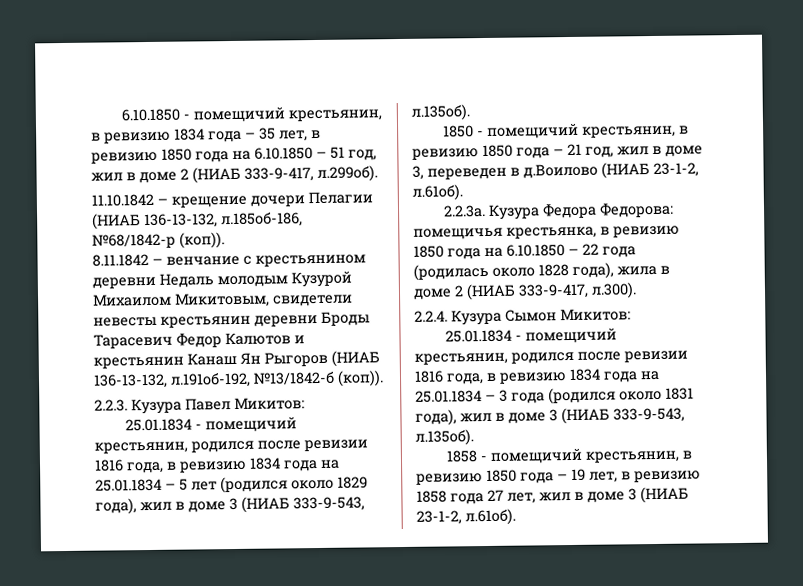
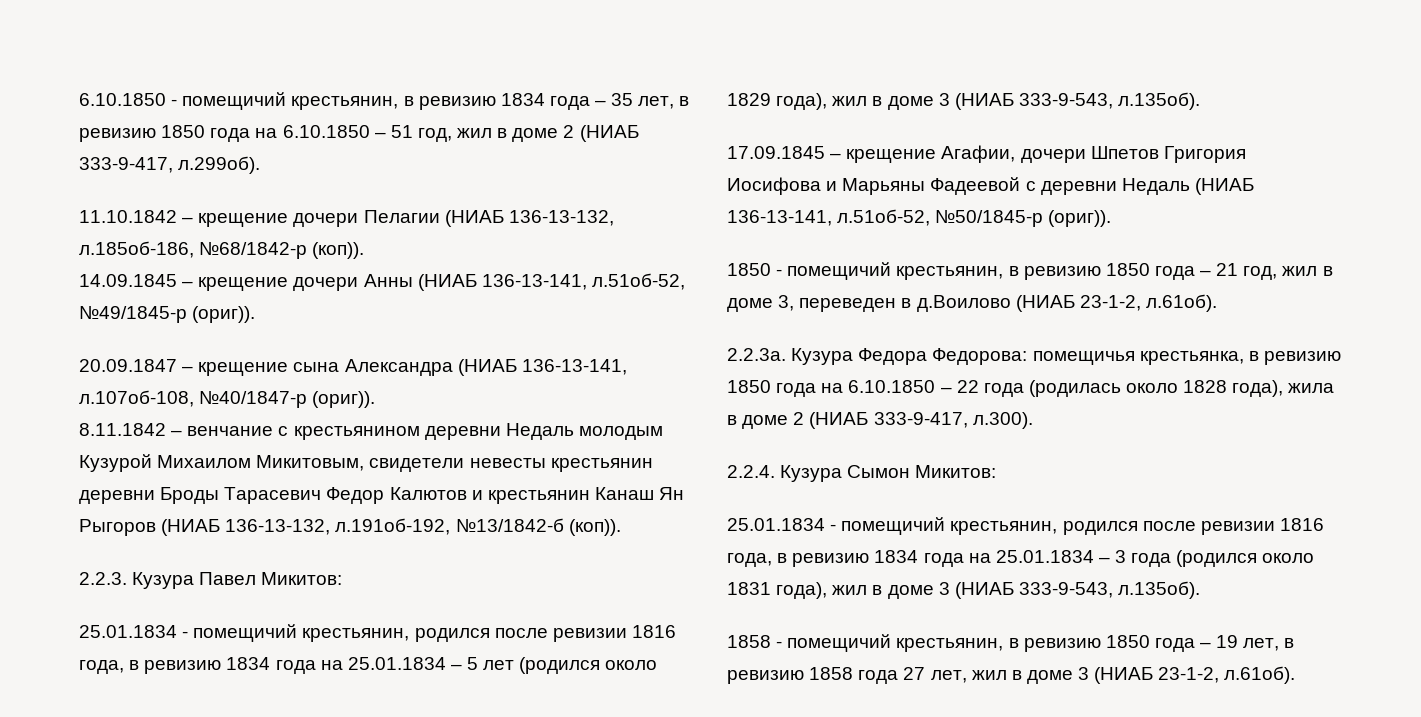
(225, 240) none -> [79,273,685,291] [79,306,256,323] [79,359,627,376] [79,390,376,408] // 14.09.1845 – крещение дочери Анны (НИАБ 136-13-141, л.51об-52, №49/1845-р (ориг)). // 20.09.1847 – крещение сына Александра (НИАБ 136-13-141, л.107об-108, №40/1847-р (ориг)).
(470, 112) none -> [727,145,1246,163] [727,177,1254,195] [727,209,1112,227] // 17.09.1845 – крещение Агафии, дочери Шпетов Григория Иосифова и Марьяны Фадеевой с деревни Недаль (НИАБ 136-13-141, л.51об-52, №50/1845-р (ориг)).

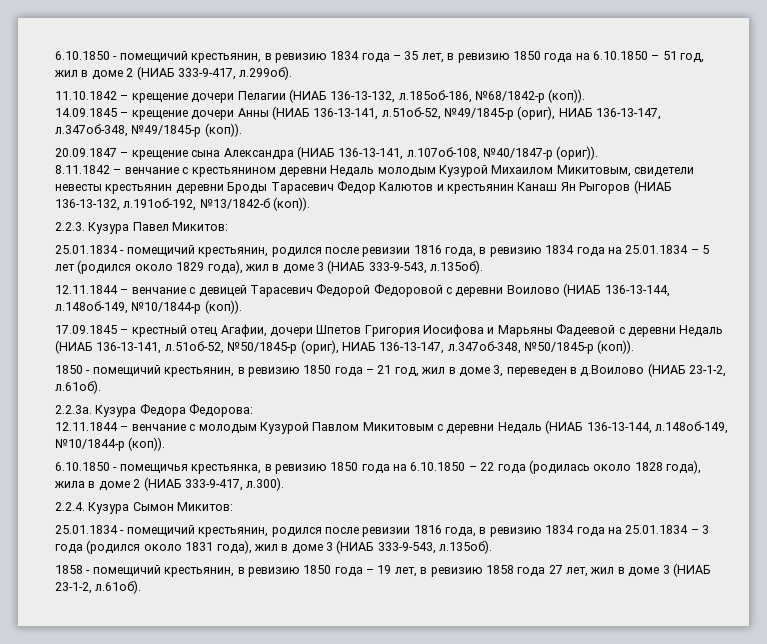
[192,306,256,323] (ориг)). -> [517,106,662,120] [55,123,242,137] (ориг), НИАБ 136-13-147, л.347об-348, №49/1845-р (коп)).
(1201, 101) none -> [55,283,670,297] [55,300,242,314] // 12.11.1844 – венчание с девицей Тарасевич Федорой Федоровой с деревни Воилово (НИАБ 136-13-144, л.148об-149, №10/1844-р (коп)).
[846,149,937,163] крещение -> [131,325,218,337] крестный отец
[1048,210,1112,227] (ориг)). -> [300,340,635,354] (ориг), НИАБ 136-13-147, л.347об-348, №50/1845-р (коп)).
(1028, 356) none -> [55,420,728,434] [55,437,166,451] [55,462,118,471] // 12.11.1844 – венчание с молодым Кузурой Павлом Микитовым с деревни Недаль (НИАБ 136-13-144, л.148об-149, №10/1844-р (коп)). // 6.10.1850 -

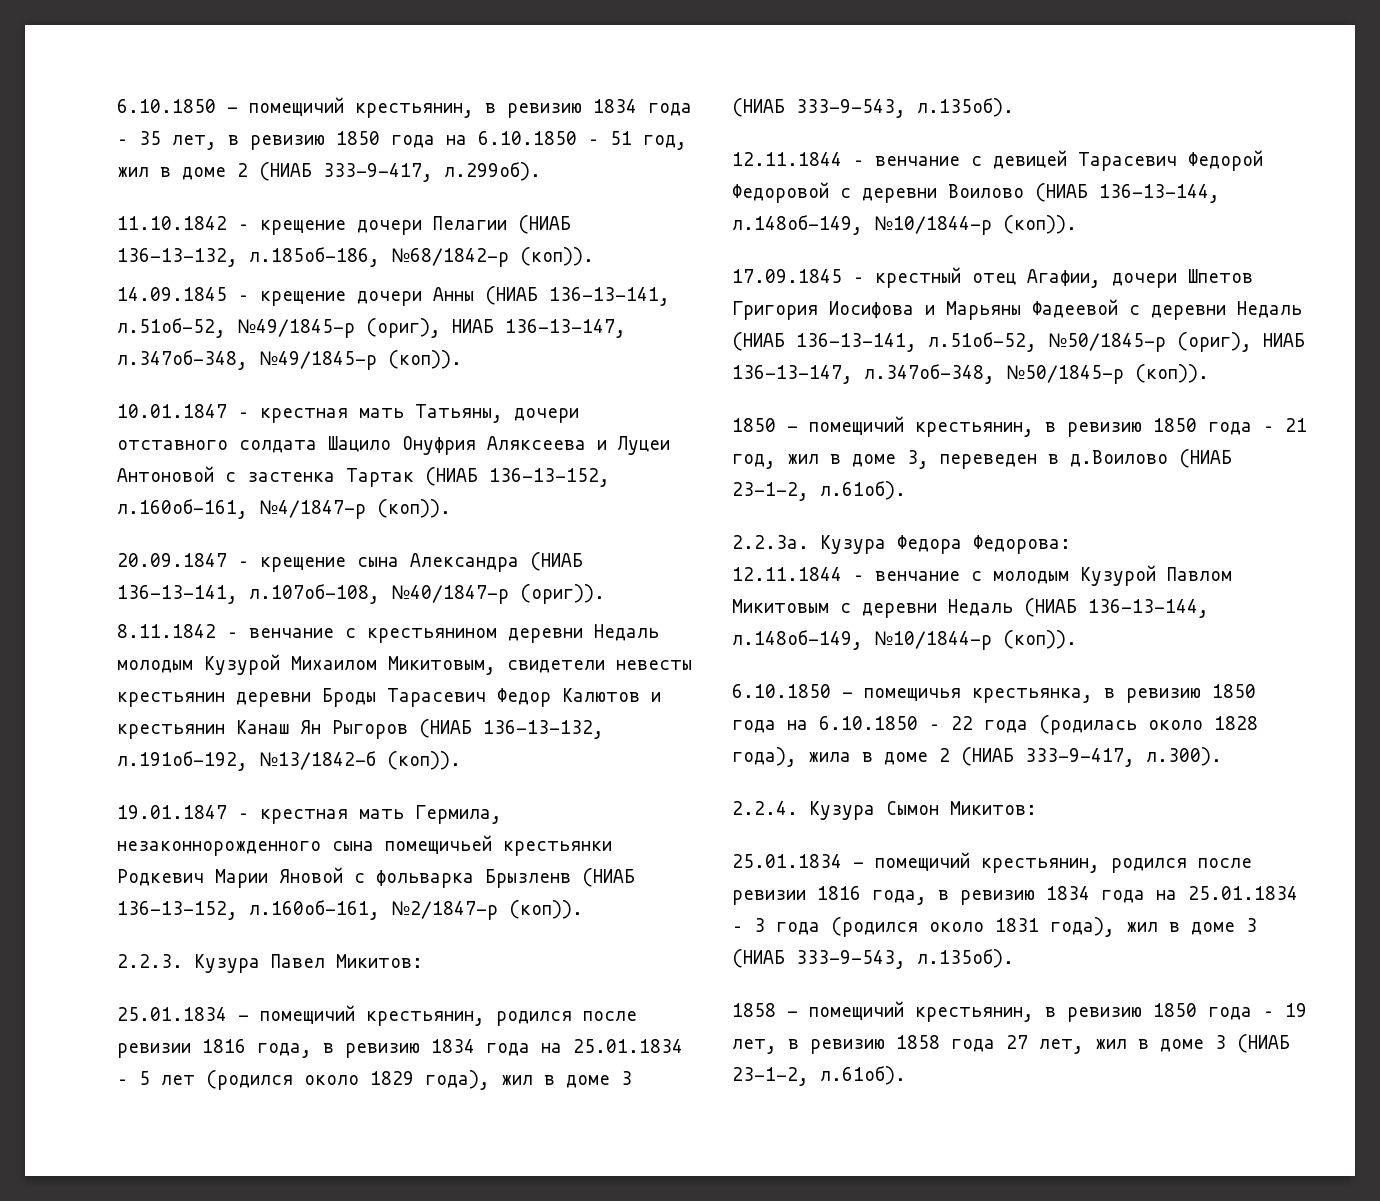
(242, 130) none -> [117,404,579,423] [117,436,670,455] [117,466,610,487] [117,499,451,519] // 10.01.1847 – крестная мать Татьяны, дочери отставного солдата Шацило Онуфрия Аляксеева и Луцеи Антоновой с застенка Тартак (НИАБ 136-13-152, л.160об-161, №4/1847-р (коп)).
(311, 204) none -> [117,805,502,824] [117,835,612,856] [117,867,635,888] [117,900,583,920] // 19.01.1847 – крестная мать Гермила, незаконнорожденного сына помещичьей крестьянки Родкевич Марии Яновой с фольварка Брызленв (НИАБ 136-13-152, л.160об-161, №2/1847-р (коп)).

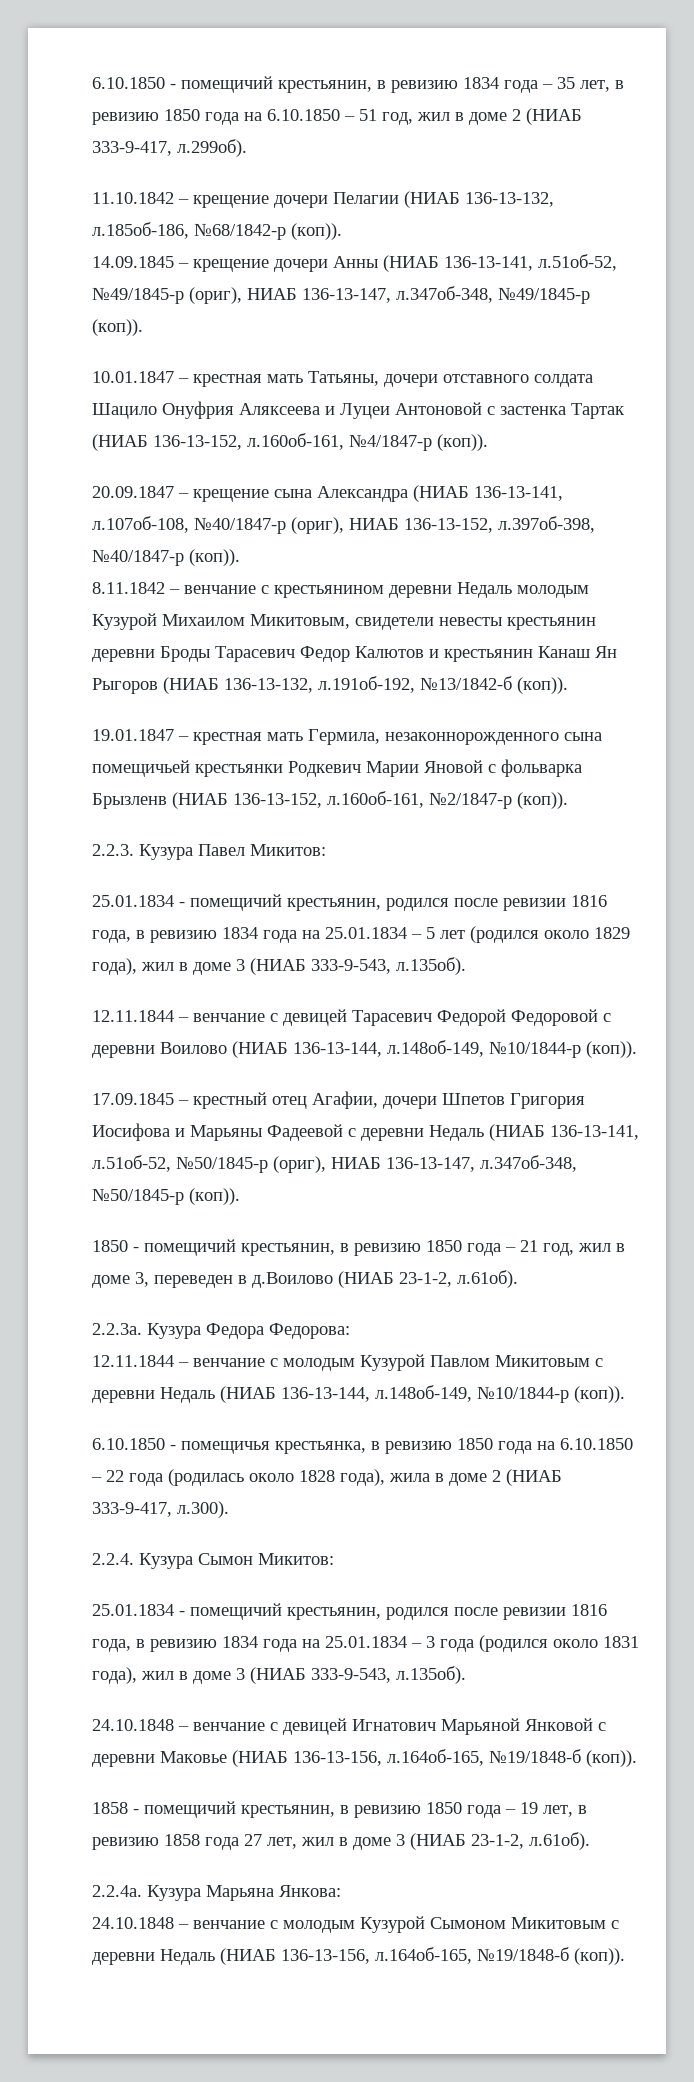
[520,584,605,604] (ориг)). -> [291,516,595,534] [92,549,240,566] (ориг), НИАБ 136-13-152, л.397об-398, №40/1847-р (коп)).
(1014, 958) none -> [92,1718,606,1735] [92,1749,637,1767] // 24.10.1848 – венчание с девицей Игнатович Марьяной Янковой с деревни Маковье (НИАБ 136-13-156, л.164об-165, №19/1848-б (коп)).
(906, 1075) none -> [92,1885,341,1901] [92,1916,619,1933] [92,1947,625,1965] // 2.2.4а. Кузура Марьяна Янкова: // 24.10.1848 – венчание с молодым Кузурой Сымоном Микитовым с деревни Недаль (НИАБ 136-13-156, л.164об-165, №19/1848-б (коп)).

